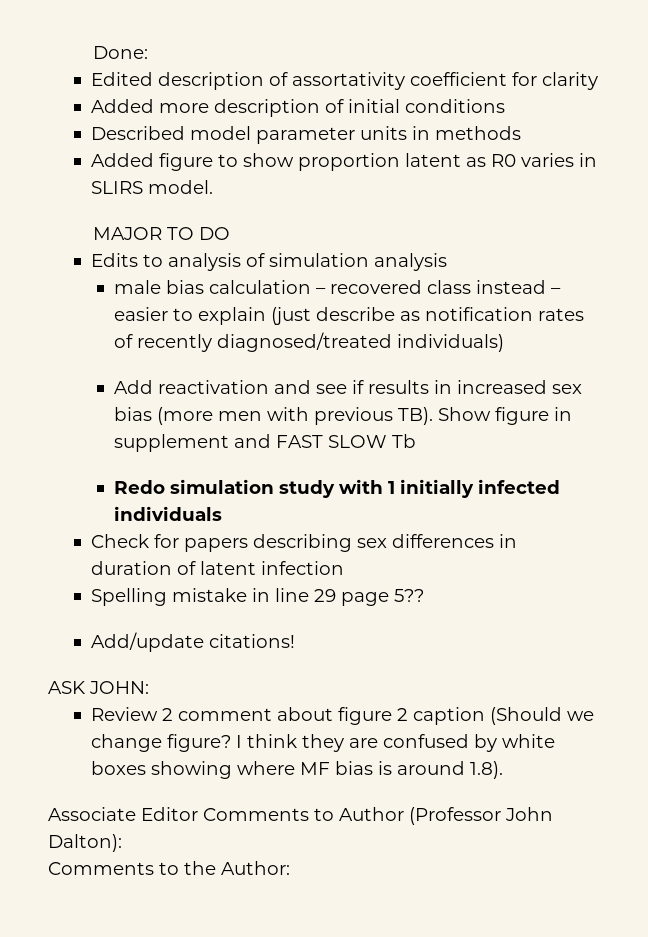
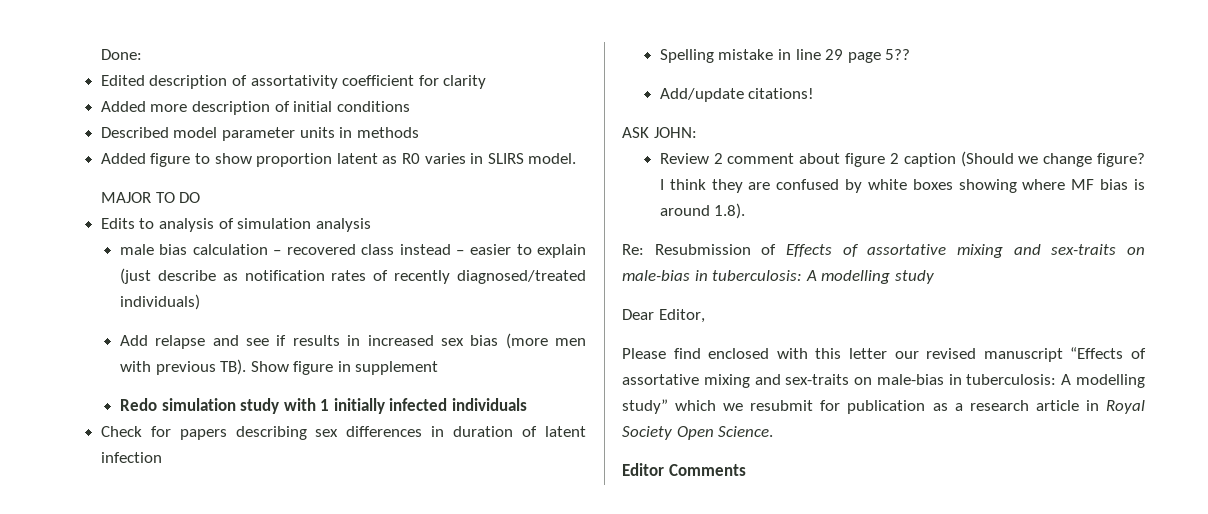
[157,380,269,394] reactivation -> [155,335,206,349] relapse
[233,434,416,448] and FAST SLOW Tb -> (439, 368) none
[48,807,553,825] [48,834,122,852] [48,861,290,875] Associate Editor Comments to Author (Professor John Dalton): // Comments to the Author: -> [622,244,1145,258] [622,270,934,284] [622,309,705,323] [622,347,1146,362] [622,374,1145,388] [622,399,1145,414] [622,426,774,440] [622,463,746,476] Re: Resubmission of Effects of assortative mixing and sex-traits on male-bias in tuberculosis: A modelling study // Dear Editor, // Please find enclosed with this letter our revised manuscript “Effects of assortative mixing and sex-traits on male-bias in tuberculosis: A modelling study” which we resubmit for publication as a research article in Royal Society Open Science. // Editor Comments

